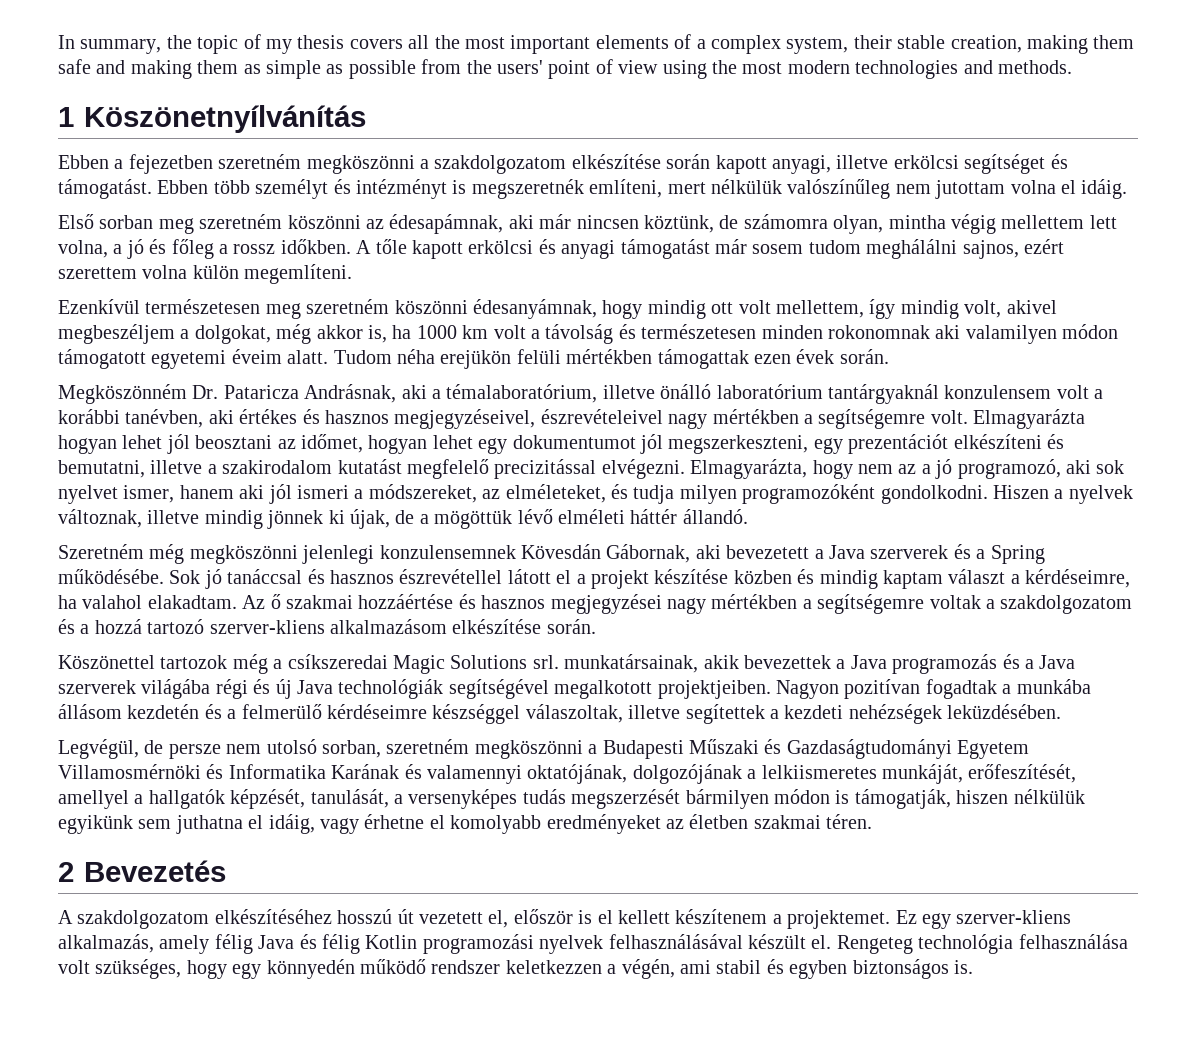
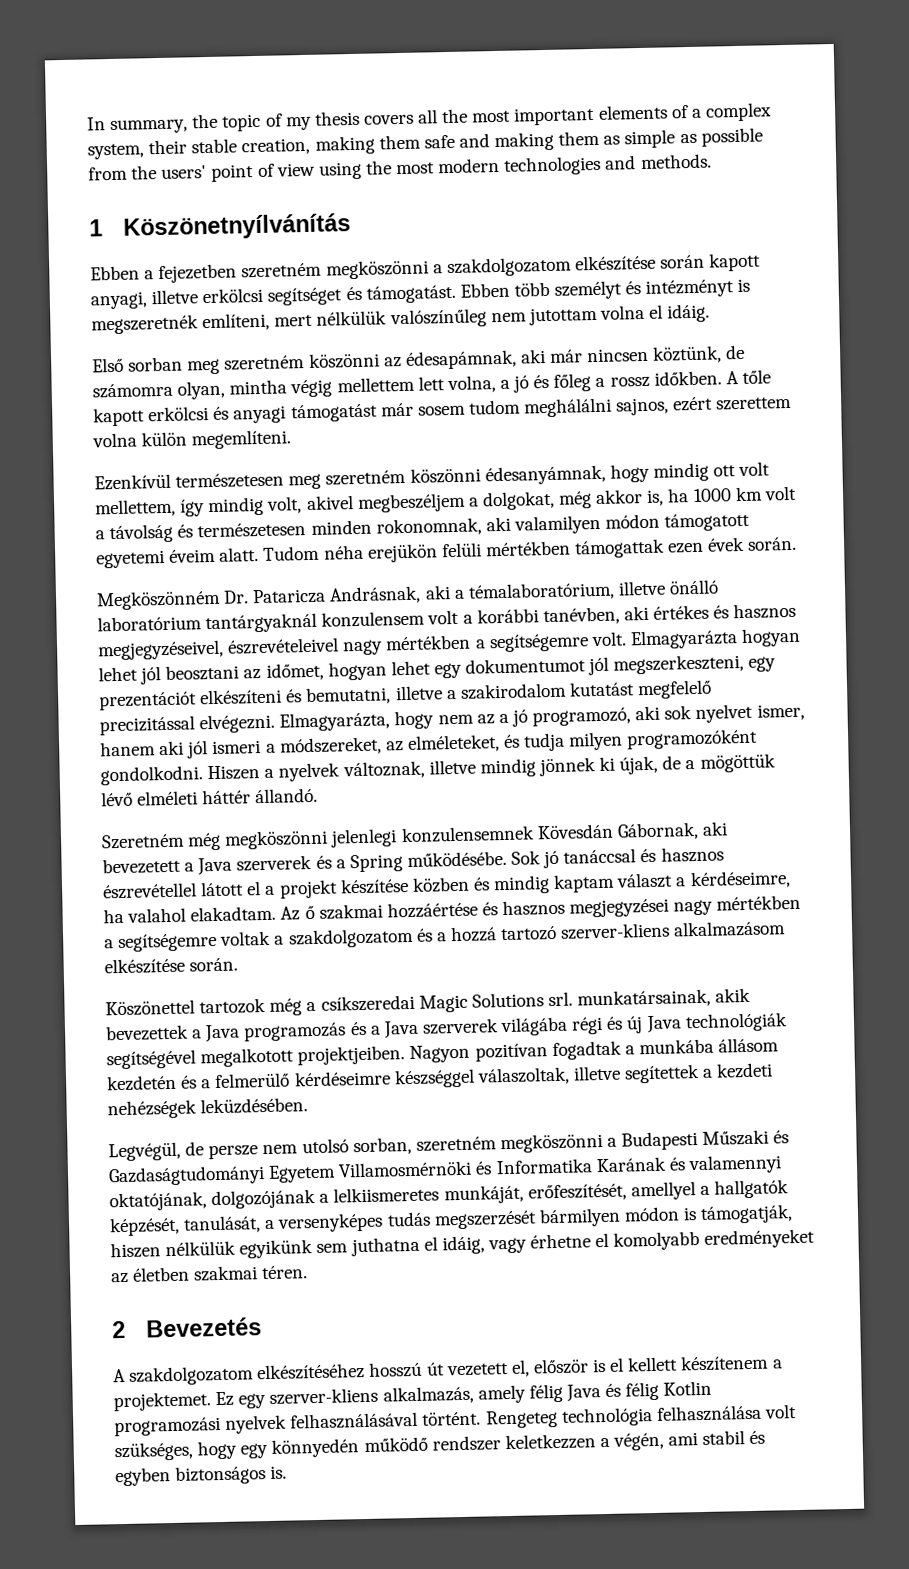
[827,325,930,339] rokonomnak -> [375,517,482,537] rokonomnak,
[747,934,832,949] készült el. -> [422,1411,482,1426] történt.

